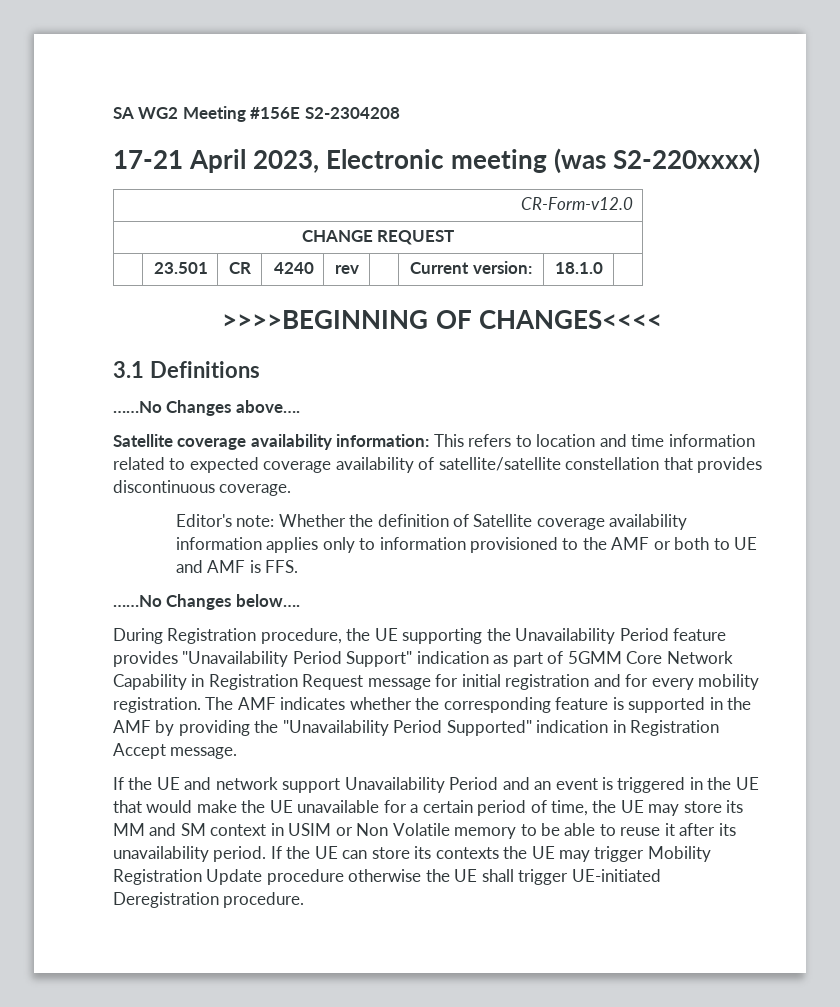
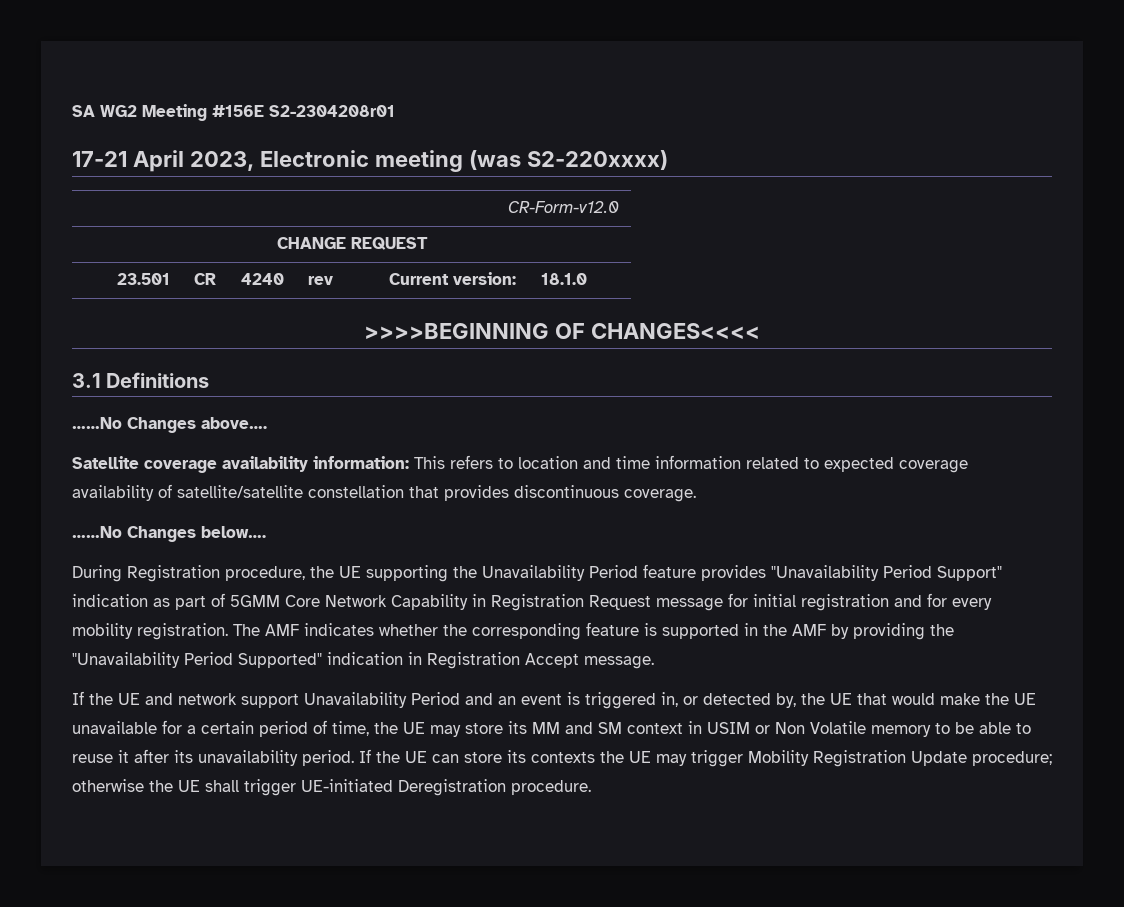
[304,107,400,119] S2-2304208 -> [269,105,395,117] S2-2304208r01
[175,514,688,530] [175,537,758,553] [175,560,299,573] // Editor's note: Whether the definition of Satellite coverage availability information applies only to information provisioned to the AMF or both to UE and AMF is FFS. -> (696, 495) none
[689,777,703,790] in -> [661,692,796,708] in, or detected by,
[266,869,344,885] procedure -> [972,751,1052,766] procedure;

